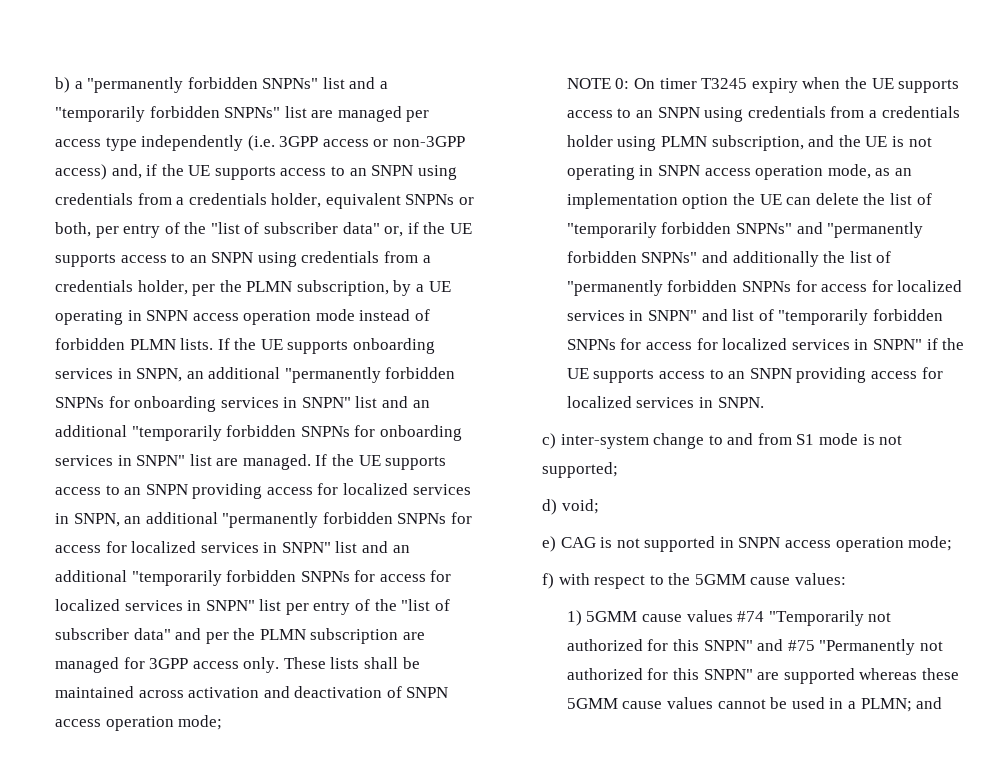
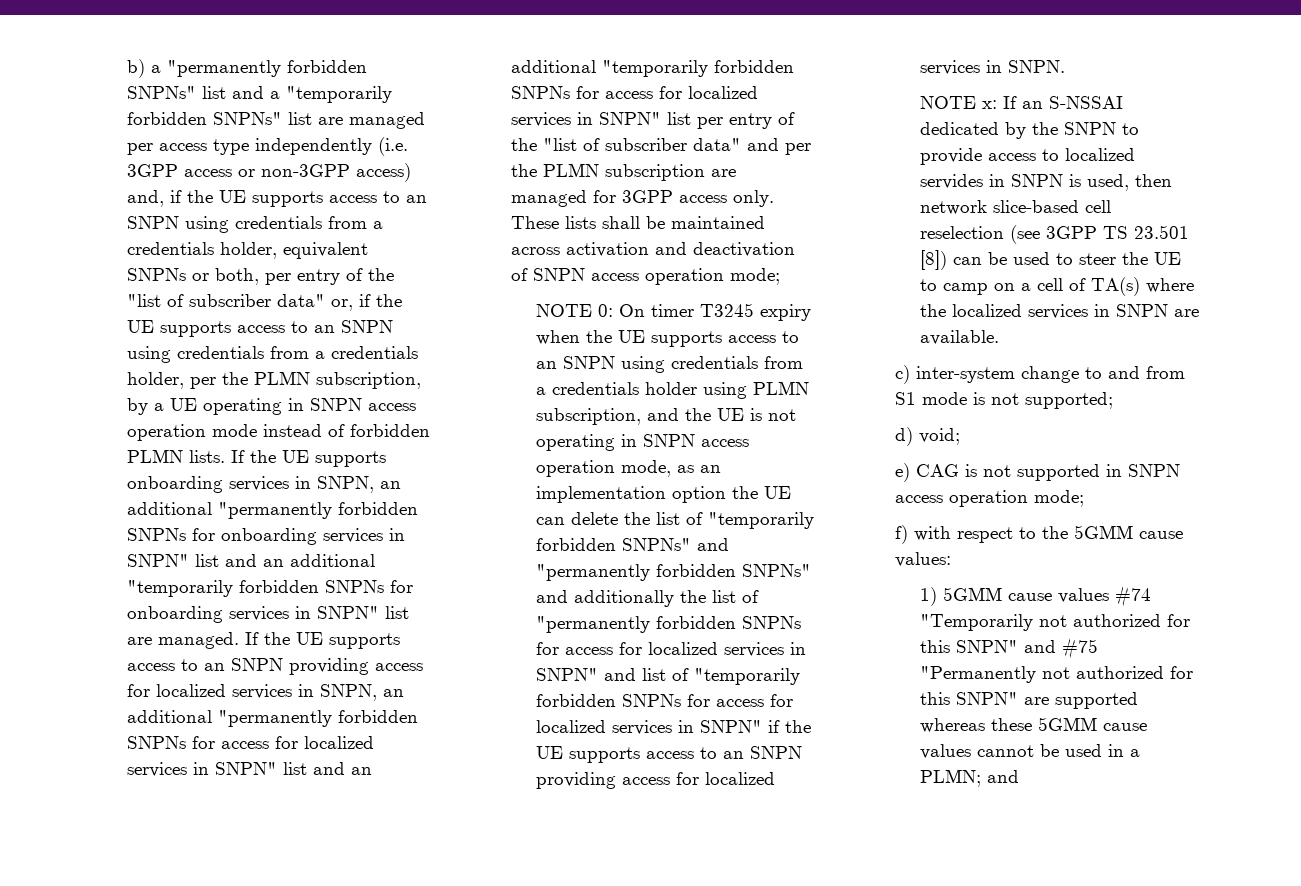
(764, 402) none -> [920,96,1124,109] [920,122,1140,139] [920,148,1136,165] [920,174,1173,191] [920,200,1112,215] [920,225,1190,244] [920,250,1182,270] [920,277,1195,296] [920,304,1200,319] [920,330,1000,345] // NOTE x: If an S-NSSAI dedicated by the SNPN to provide access to localized servides in SNPN is used, then network slice-based cell reselection (see 3GPP TS 23.501 [8]) can be used to steer the UE to camp on a cell of TA(s) where the localized services in SNPN are available.

